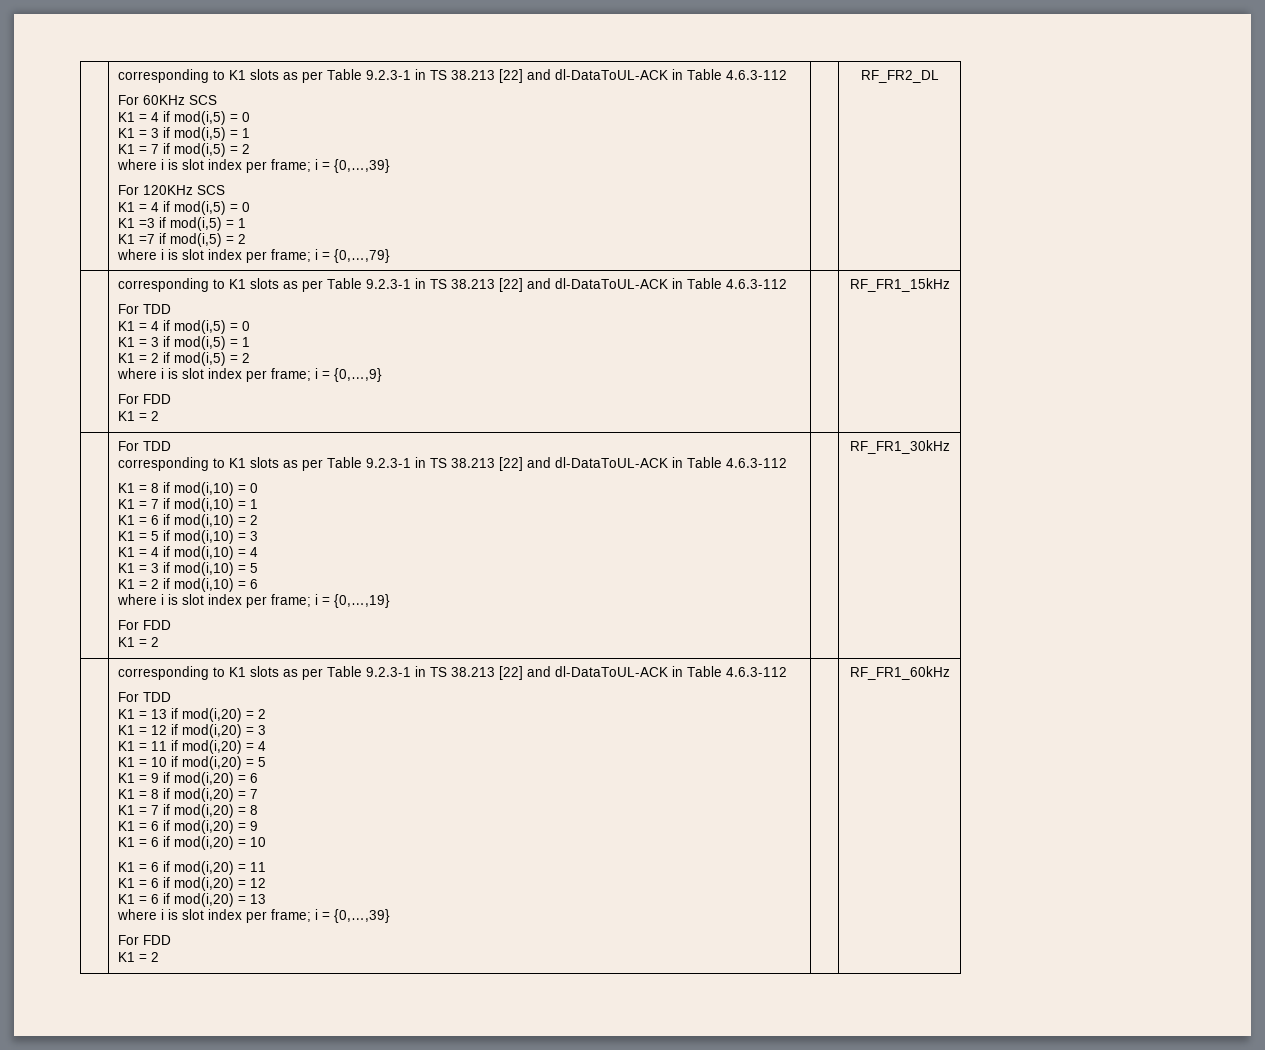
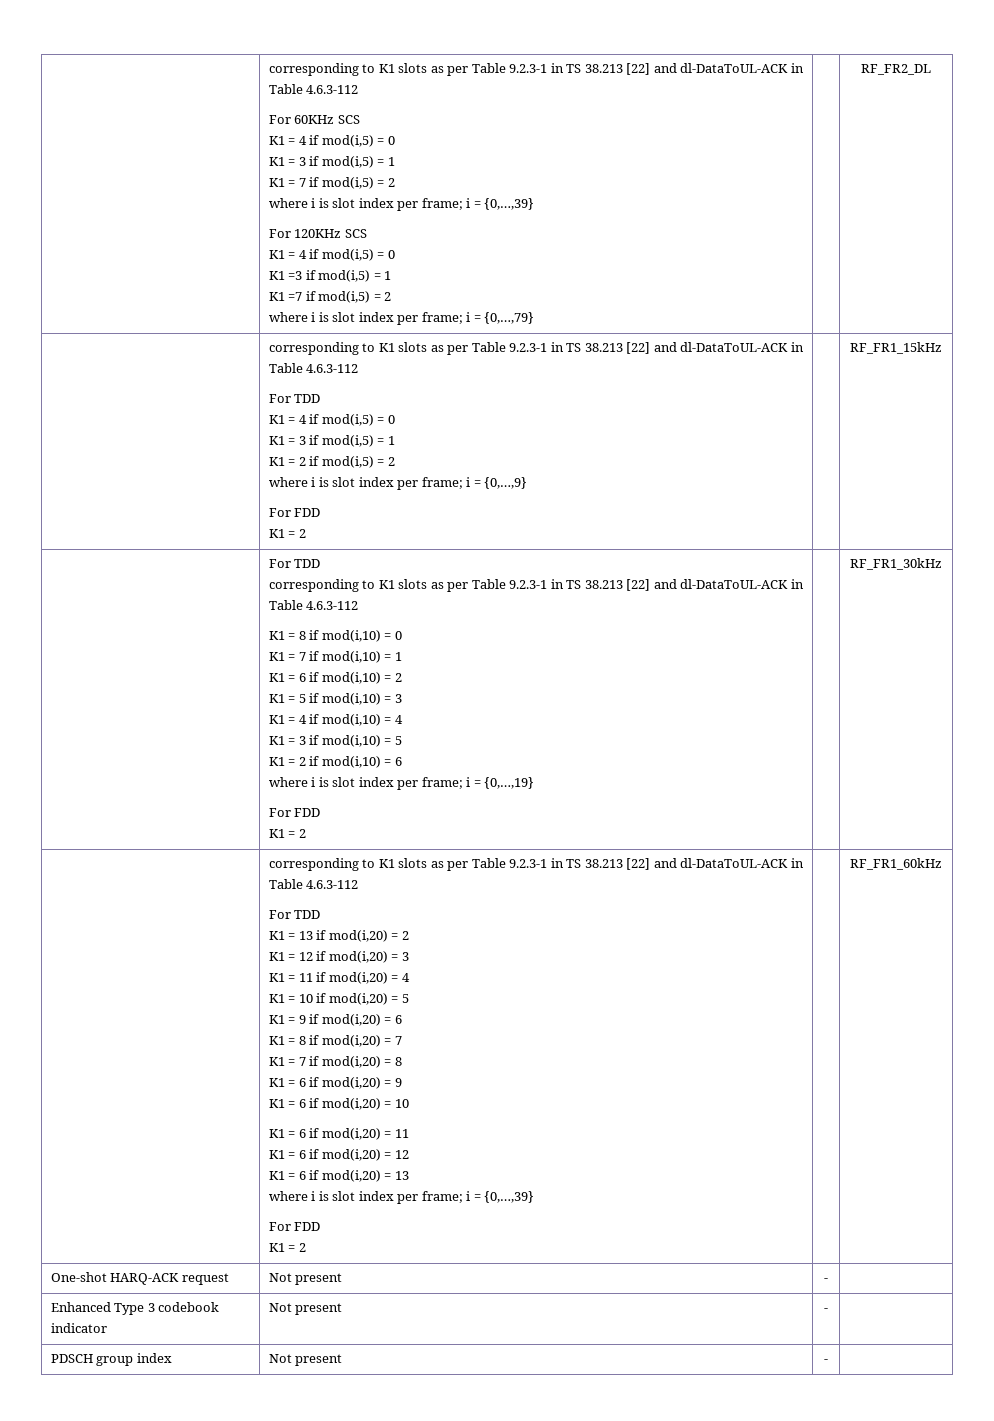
(950, 673) none -> [50,1272,229,1285] [268,1273,343,1285] [824,1278,828,1282] [50,1302,220,1315] [50,1323,107,1333] [268,1303,343,1315] [824,1308,828,1312] [50,1353,172,1366] [268,1354,343,1366] [824,1359,828,1363] // One-shot HARQ-ACK request | Not present | - | // Enhanced Type 3 codebook indicator | Not present | - | // PDSCH group index | Not present | - |

